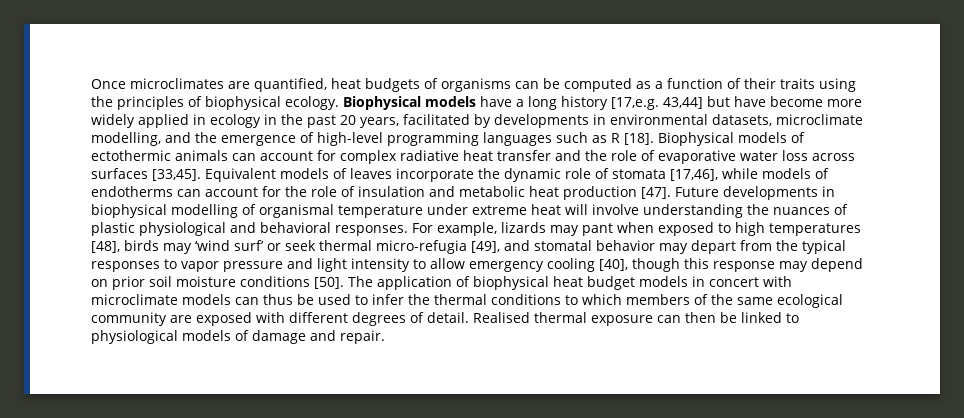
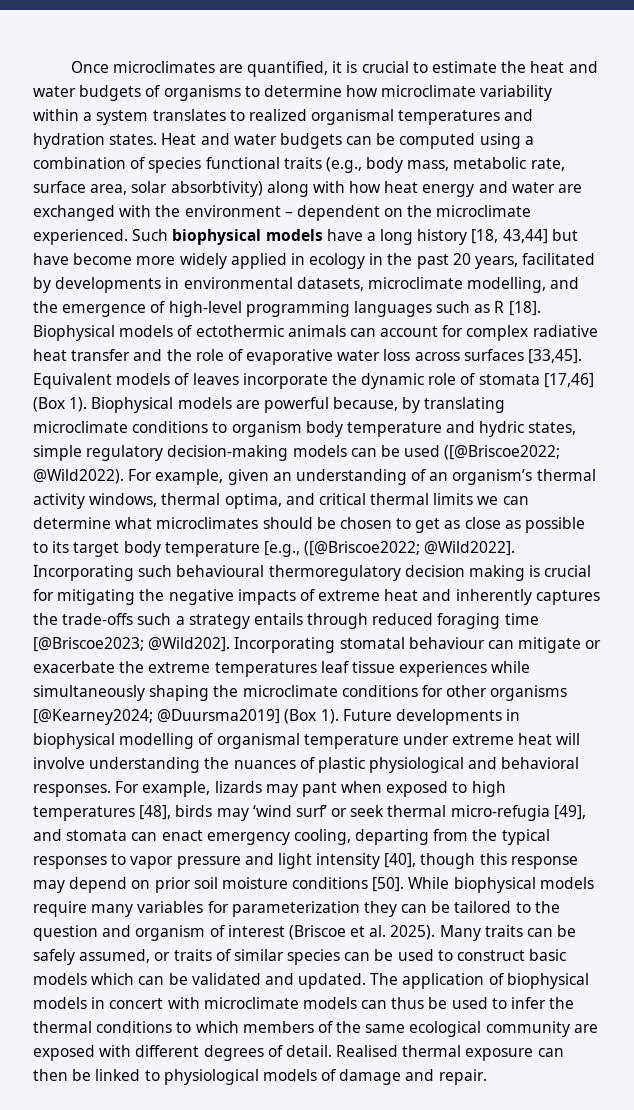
[331,78,856,92] [91,96,421,110] heat budgets of organisms can be computed as a function of their traits using the principles of biophysical ecology. Biophysical -> [332,61,598,73] [33,85,553,101] [33,109,534,125] [33,133,534,149] [33,157,565,173] [33,181,583,197] [33,205,532,221] [33,229,262,245] it is crucial to estimate the heat and water budgets of organisms to determine how microclimate variability within a system translates to realized organismal temperatures and hydration states. Heat and water budgets can be computed using a combination of species functional traits (e.g., body mass, metabolic rate, surface area, solar absorbtivity) along with how heat energy and water are exchanged with the environment – dependent on the microclimate experienced. Such biophysical
[611,97,659,110] [17,e.g. -> [471,229,499,244] [18,
[670,168,829,181] [91,186,671,200] [17,46], while models of endotherms can account for the role of insulation and metabolic heat production [47]. -> [543,373,594,388] [33,397,506,413] [33,421,577,437] [33,445,561,461] [33,469,596,485] [33,493,529,509] [33,517,586,533] [33,541,516,557] [33,565,592,581] [33,589,600,605] [33,613,539,629] [33,637,602,653] [33,661,531,677] [33,685,568,701] [33,709,339,725] [17,46] (Box 1). Biophysical models are powerful because, by translating microclimate conditions to organism body temperature and hydric states, simple regulatory decision-making models can be used ([@Briscoe2022; @Wild2022). For example, given an understanding of an organism’s thermal activity windows, thermal optima, and critical thermal limits we can determine what microclimates should be chosen to get as close as possible to its target body temperature [e.g., ([@Briscoe2022; @Wild2022]. Incorporating such behavioural thermoregulatory decision making is crucial for mitigating the negative impacts of extreme heat and inherently captures the trade-offs such a strategy entails through reduced foraging time [@Briscoe2023; @Wild202]. Incorporating stomatal behaviour can mitigate or exacerbate the extreme temperatures leaf tissue experiences while simultaneously shaping the microclimate conditions for other organisms [@Kearney2024; @Duursma2019] (Box 1).
[534,240,736,254] stomatal behavior may depart -> [66,829,430,845] stomata can enact emergency cooling, departing
[413,258,595,272] to allow emergency cooling -> (381, 861) none
(344, 283) none -> [408,877,594,893] [33,901,560,917] [33,925,577,941] [33,949,567,965] [33,973,367,989] While biophysical models require many variables for parameterization they can be tailored to the question and organism of interest (Briscoe et al. 2025). Many traits can be safely assumed, or traits of similar species can be used to construct basic models which can be validated and updated.
[553,276,635,290] heat budget -> (589, 981) none

